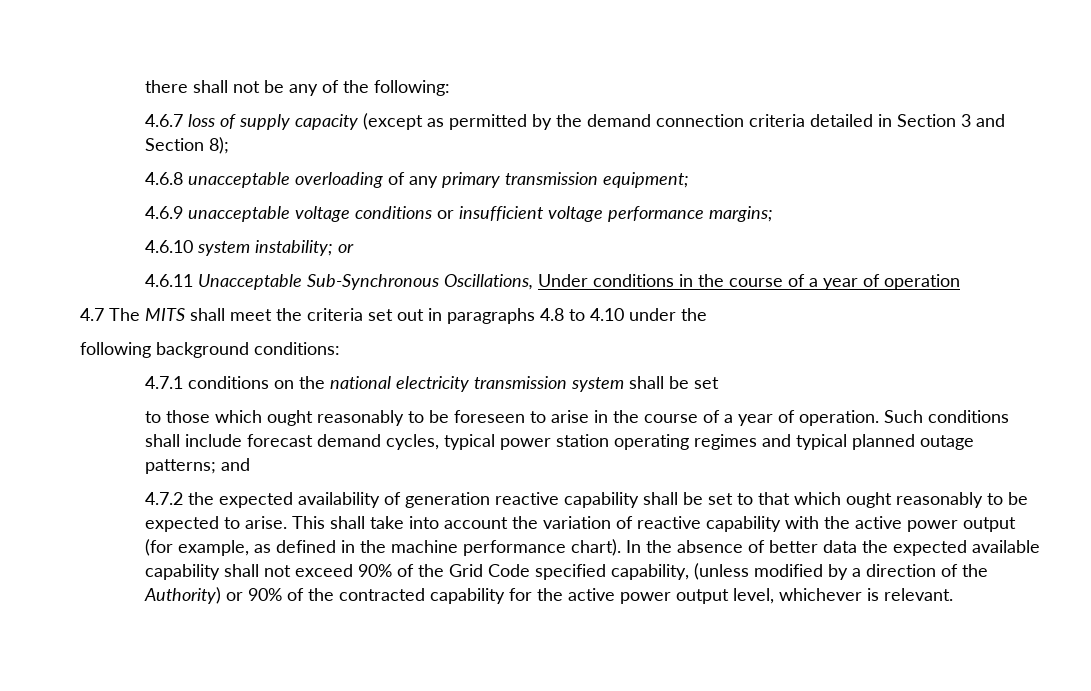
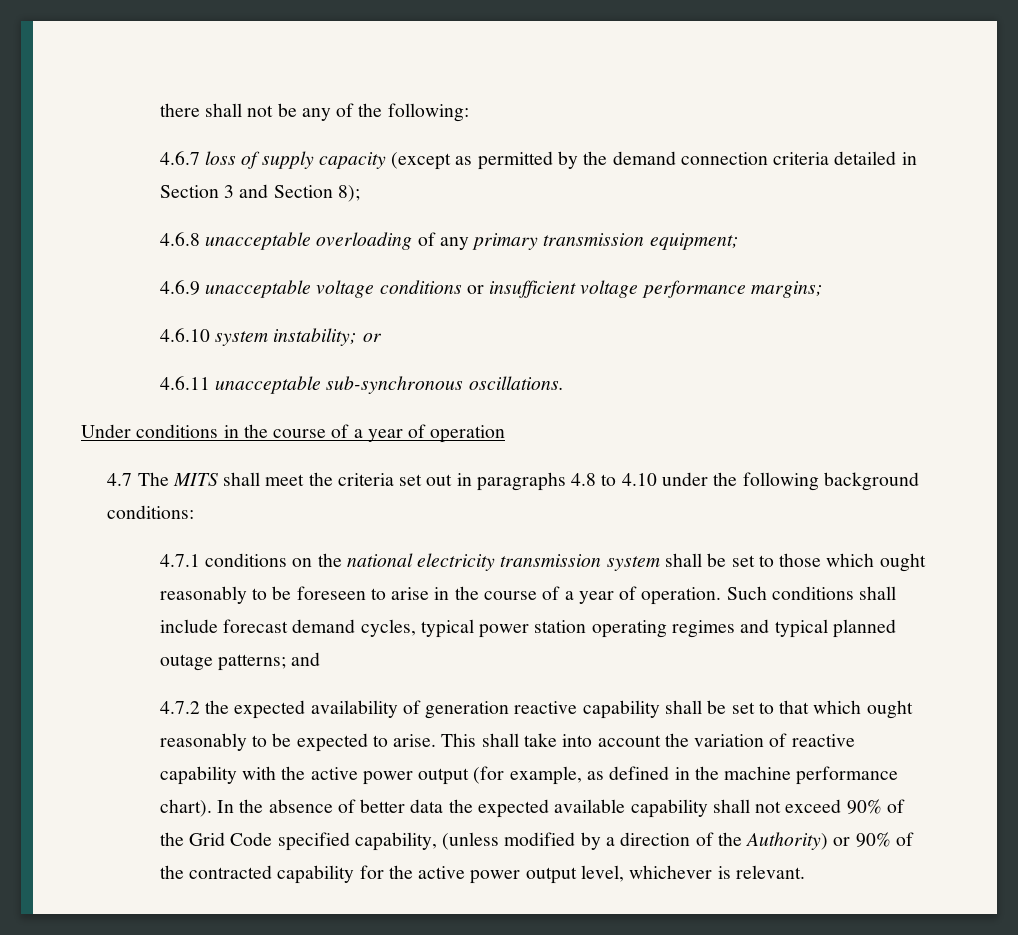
[197,274,533,290] Unacceptable Sub-Synchronous Oscillations, -> [215,376,564,394] unacceptable sub-synchronous oscillations. //
(707, 314) // -> (738, 479) none
(719, 383) // -> (755, 561) none

